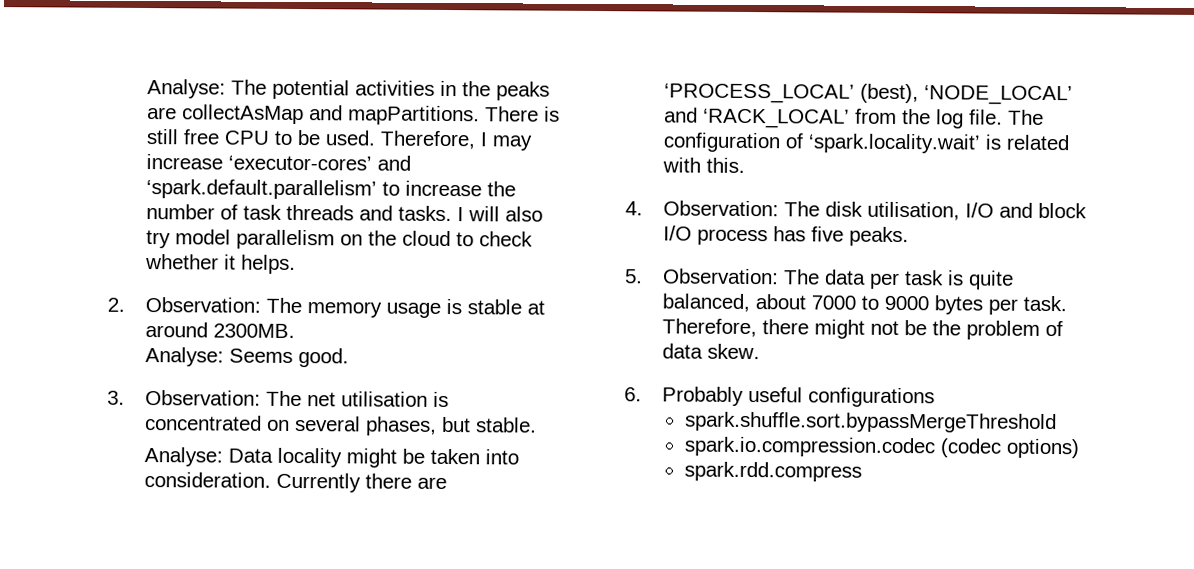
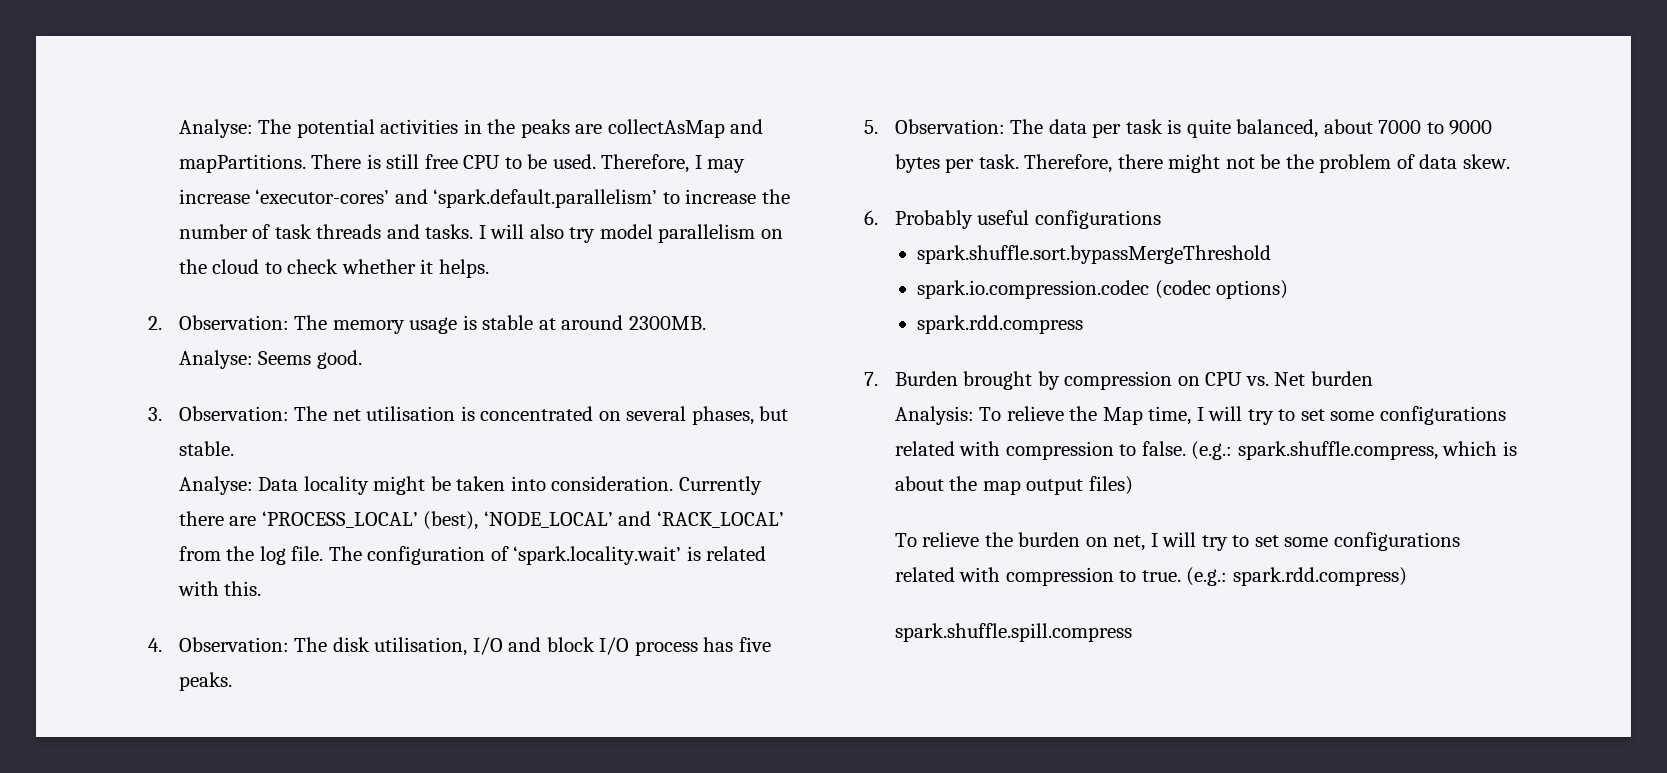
(862, 471) none -> [864,371,1373,390] [894,406,1507,425] [894,441,1517,460] [894,476,1133,495] [894,532,1461,551] [894,567,1407,586] [894,623,1132,642] // 7. Burden brought by compression on CPU vs. Net burden // Analysis: To relieve the Map time, I will try to set some configurations related with compression to false. (e.g.: spark.shuffle.compress, which is about the map output files) // To relieve the burden on net, I will try to set some configurations related with compression to true. (e.g.: spark.rdd.compress) // spark.shuffle.spill.compress

